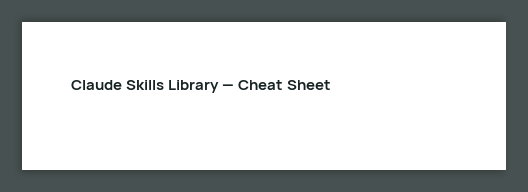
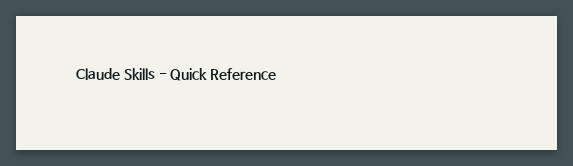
[168,80,332,93] Library — Cheat Sheet -> [158,68,277,81] - Quick Reference

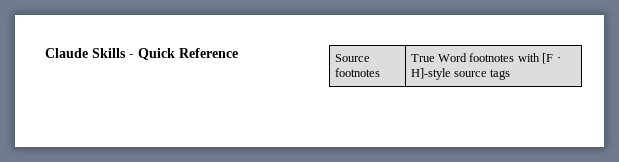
(277, 74) none -> [334,54,370,62] [334,68,380,77] [410,53,561,64] [410,68,511,80] // Source footnotes | True Word footnotes with [F · H]-style source tags

